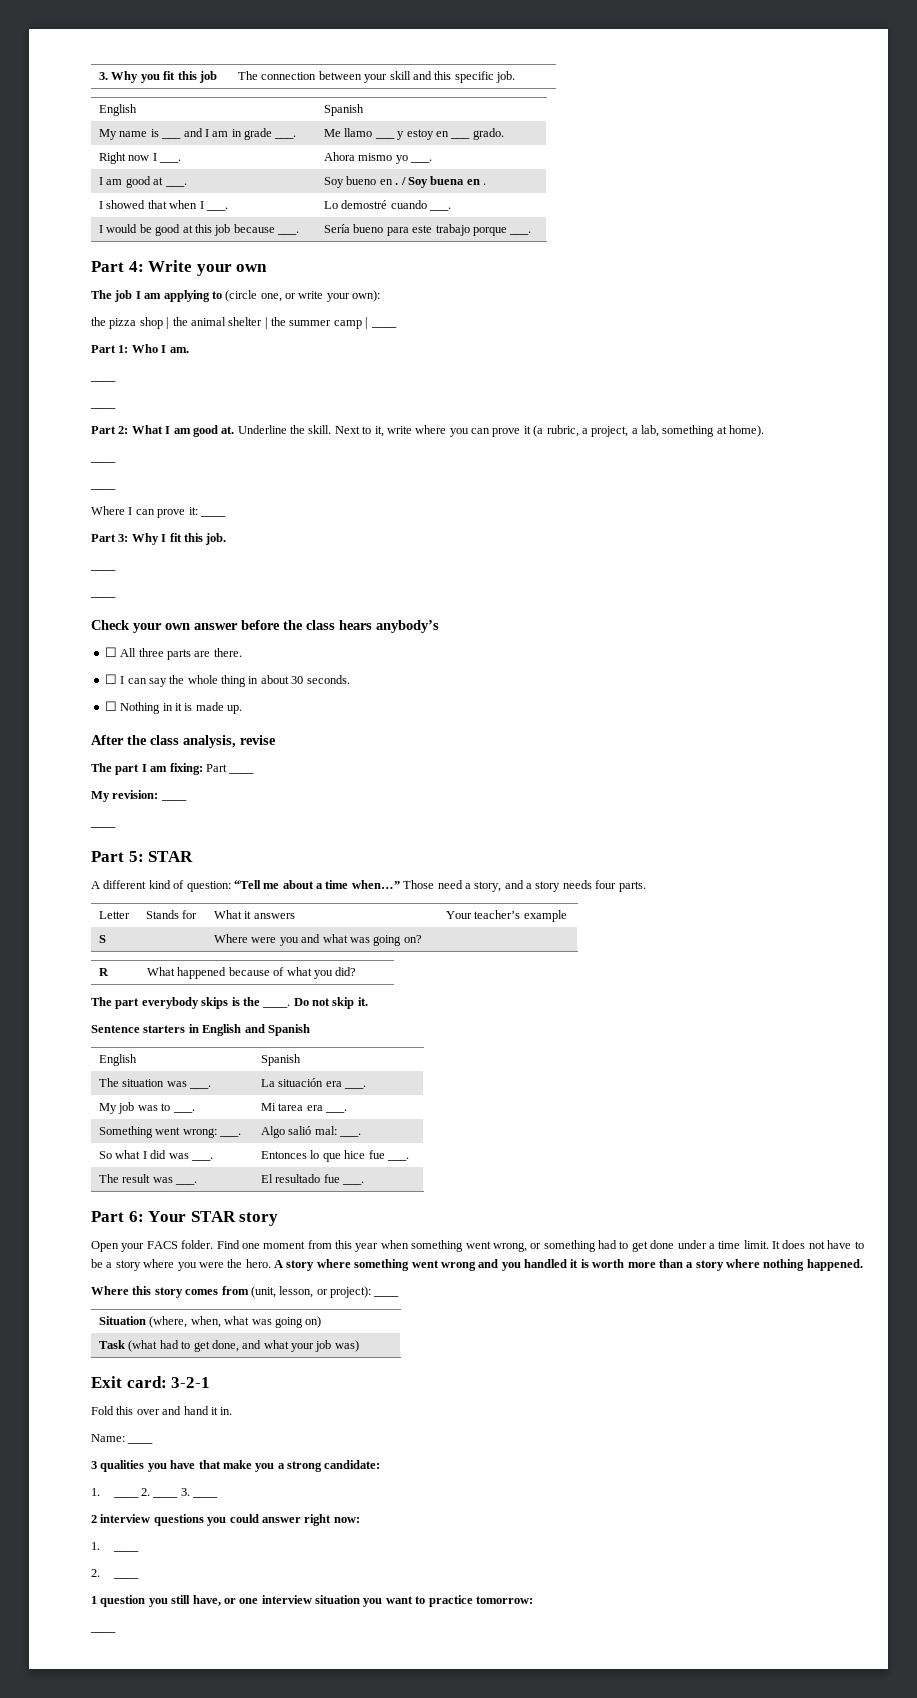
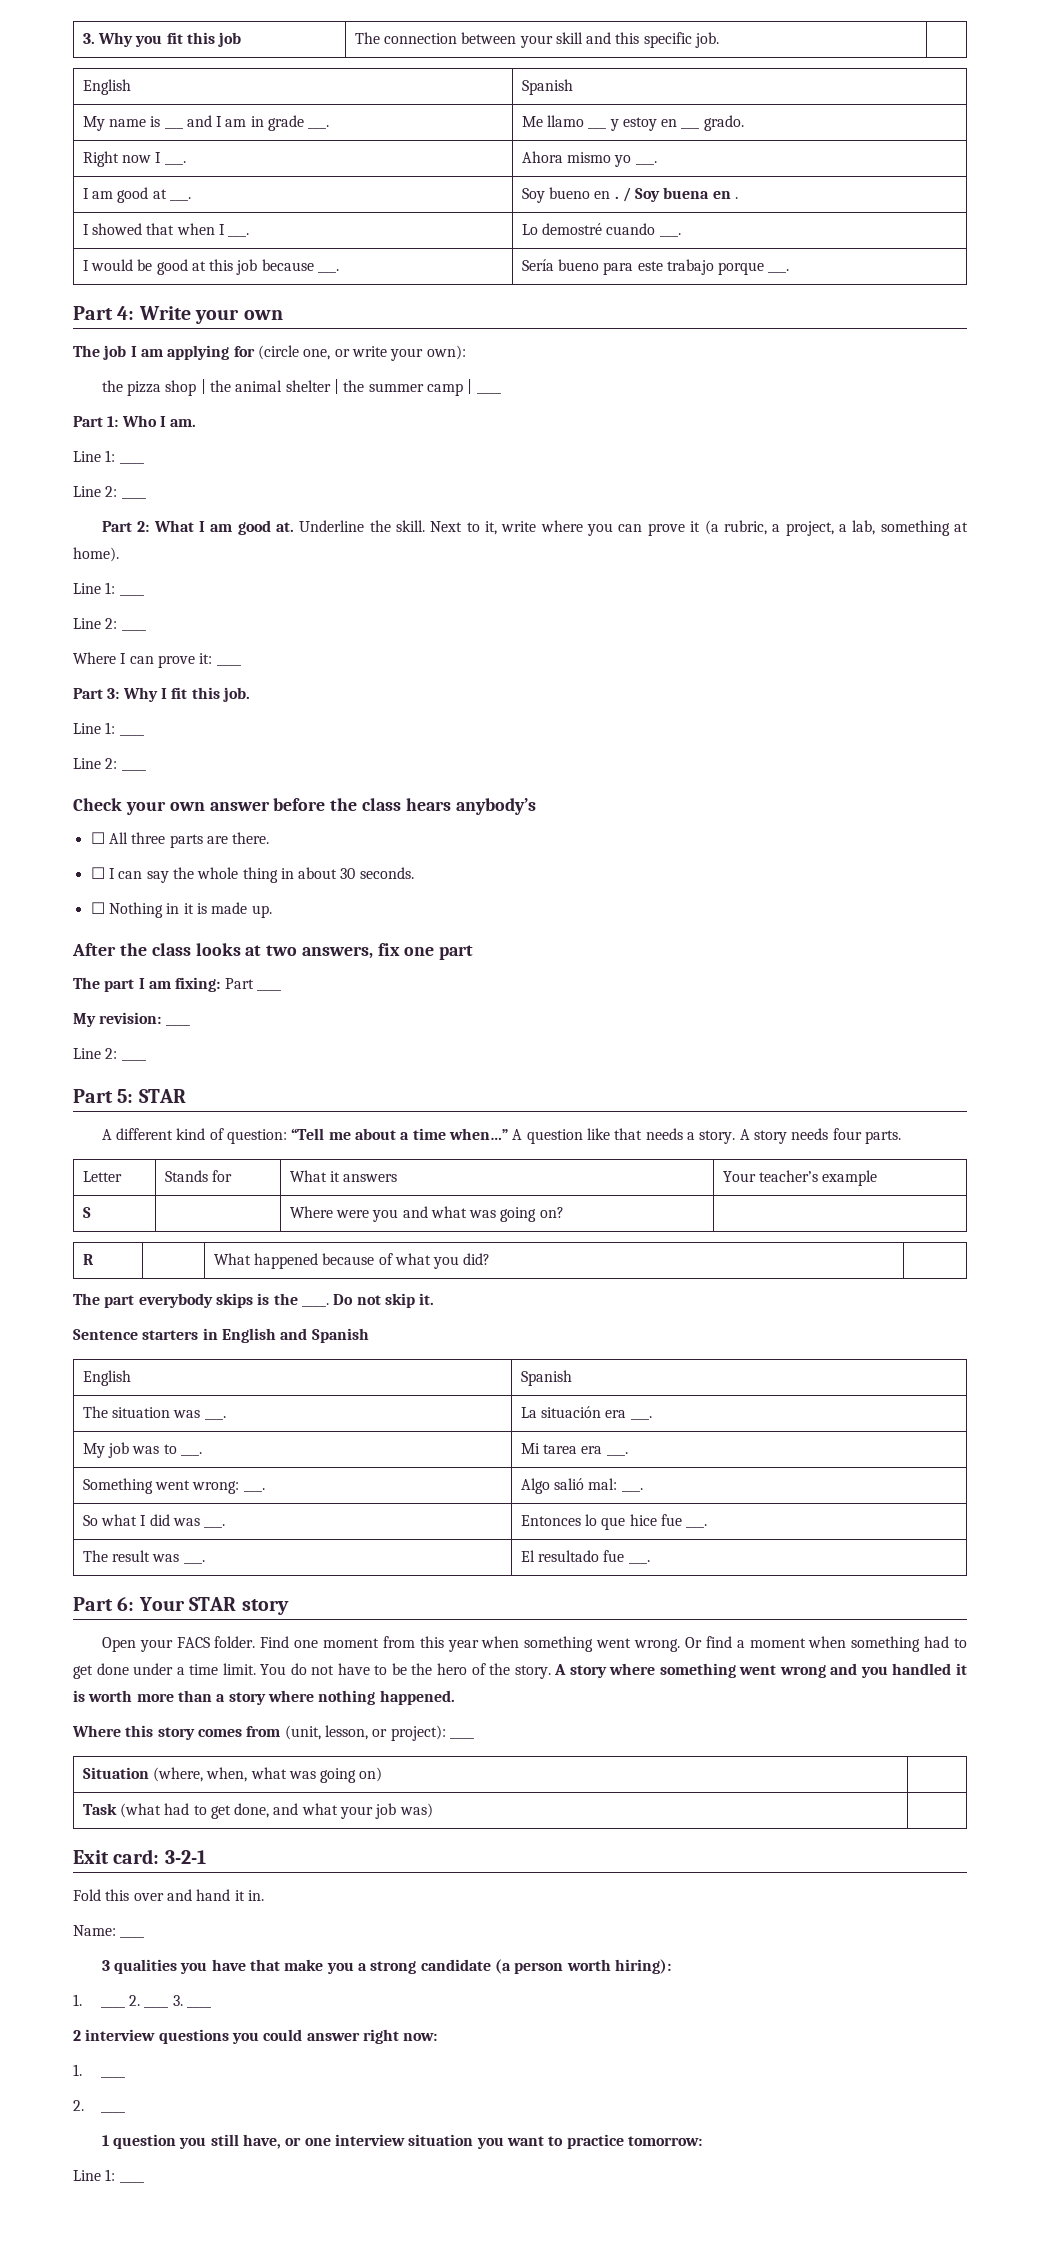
[211,291,222,299] to -> [233,346,255,357] for
[90,380,116,382] ____ // -> [73,450,116,462] [119,462,144,464] [73,486,118,497] Line 1: ____ // Line 2:
[90,461,116,463] ____ // -> [73,582,116,594] [119,594,144,596] [73,618,118,629] Line 1: ____ // Line 2:
[90,569,116,571] ____ // -> [73,722,116,734] [119,734,144,736] [73,758,118,769] Line 1: ____ // Line 2:
[183,735,276,748] analysis, revise -> [195,943,473,960] looks at two answers, fix one part
(187, 800) none -> [73,1048,118,1059] Line 2:
[403,880,532,892] Those need a story, and a -> [512,1128,750,1144] A question like that needs a story. A
[492,1242,542,1252] wrong, or -> [634,1636,847,1652] wrong. Or find a moment when
[772,1240,806,1249] It does -> [260,1663,307,1675] You do
[106,1259,271,1271] a story where you were the hero. -> [411,1663,551,1679] the hero of the story.
[324,1460,381,1469] candidate: -> [420,1959,672,1974] candidate (a person worth hiring):
(533, 1600) none -> [73,2169,116,2181] Line 1:

